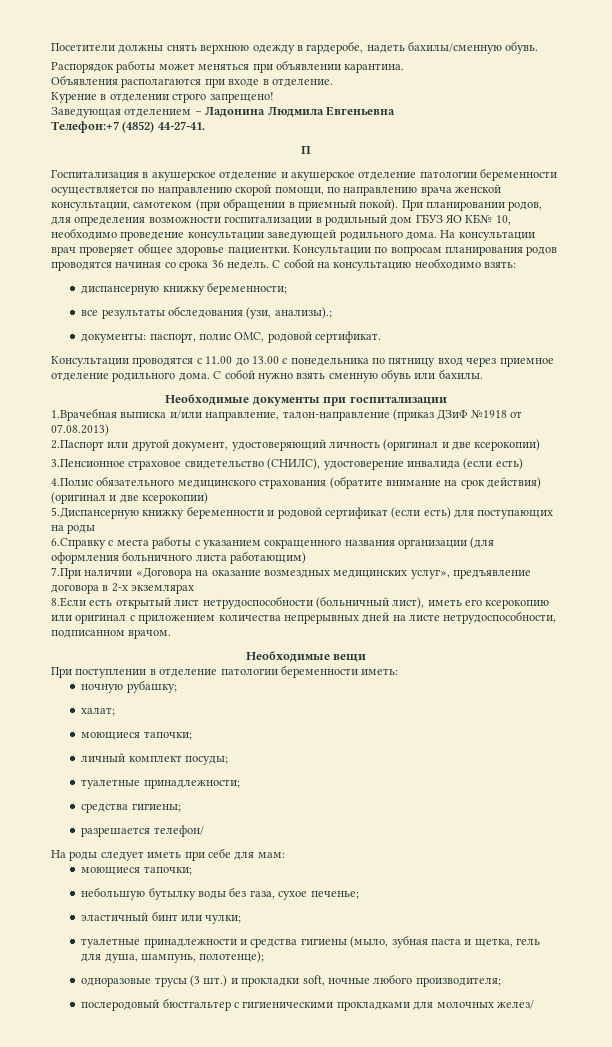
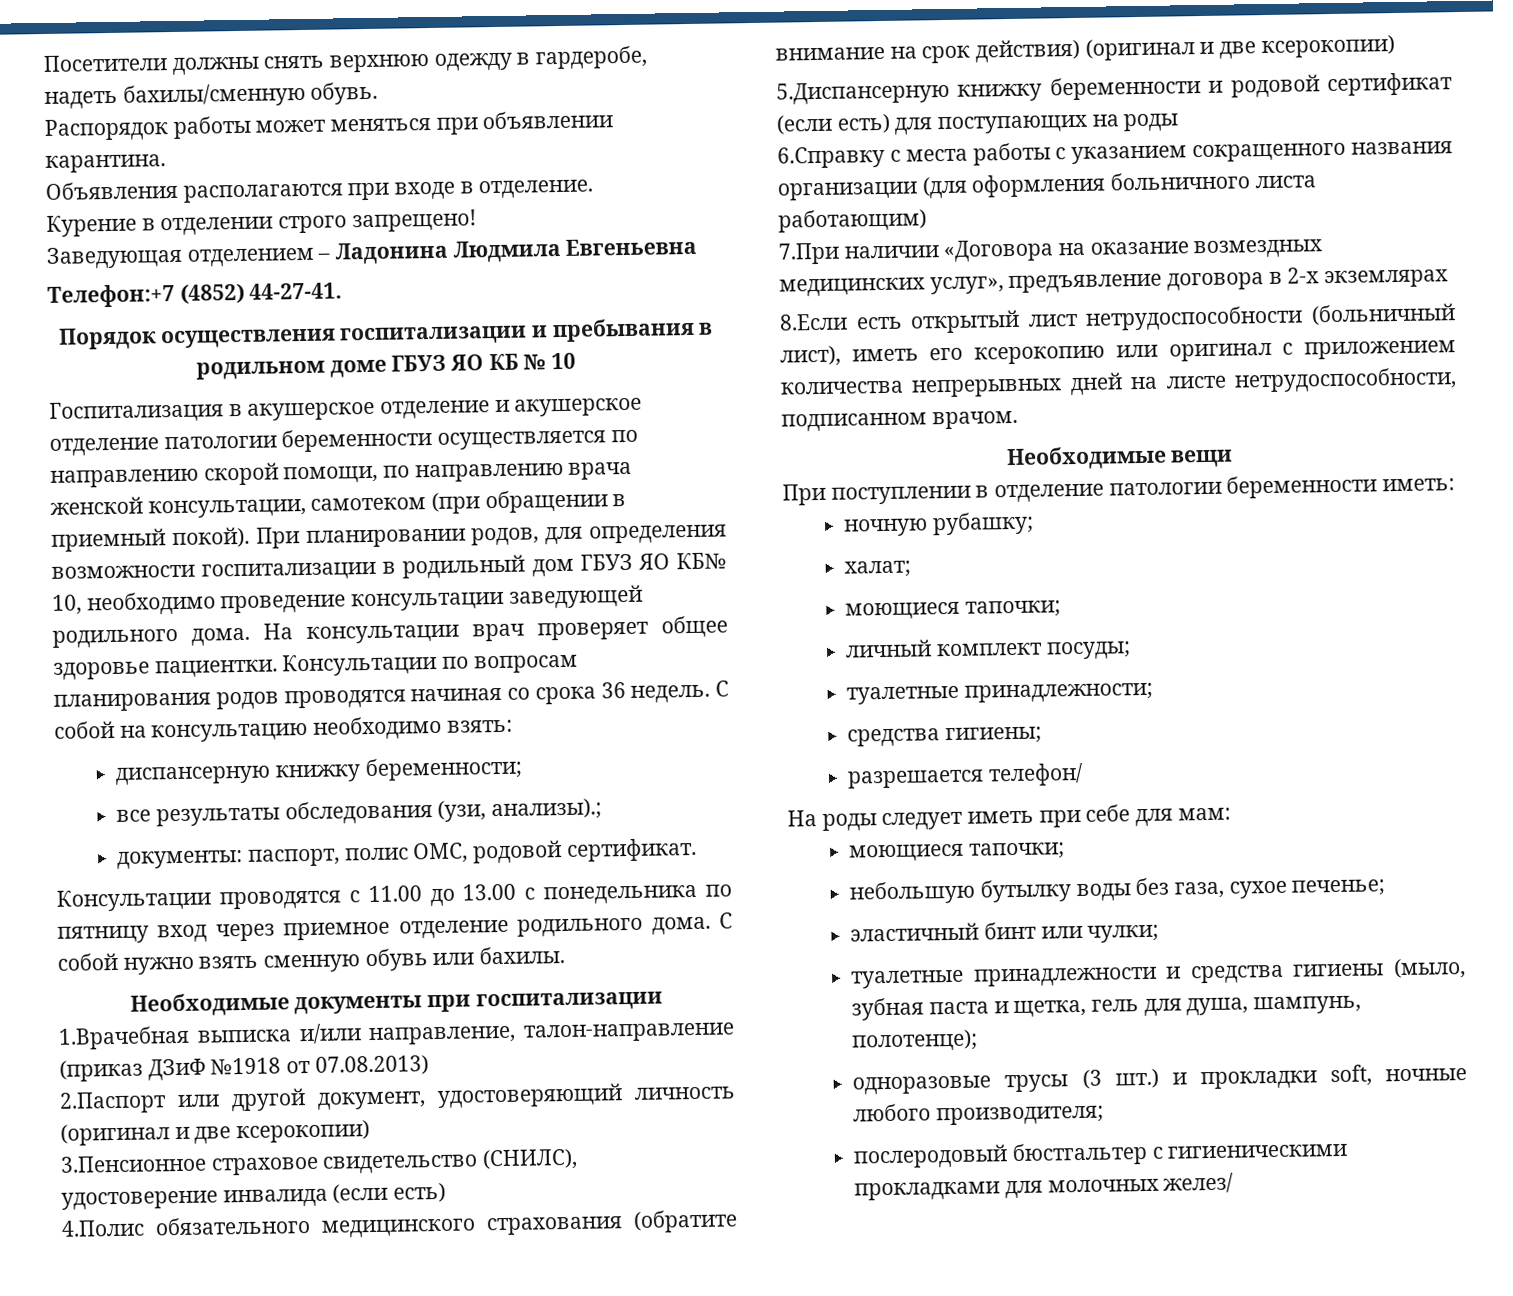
[301,146,311,154] П -> [57,317,714,350] [195,352,577,380] Порядок осуществления госпитализации и пребывания в родильном доме ГБУЗ ЯО КБ № 10

